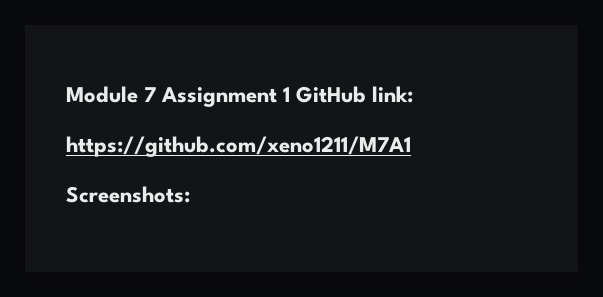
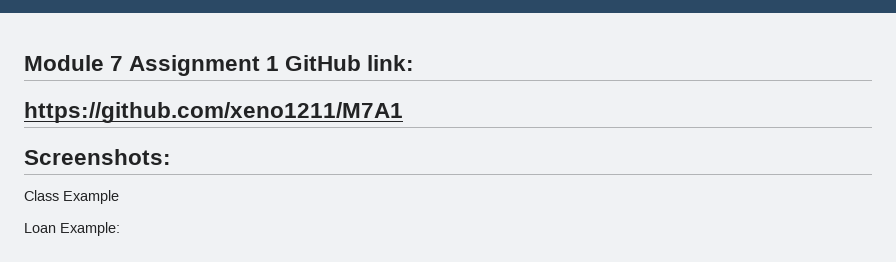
(190, 194) none -> [24,190,119,204] [24,222,120,236] // Class Example // Loan Example:

